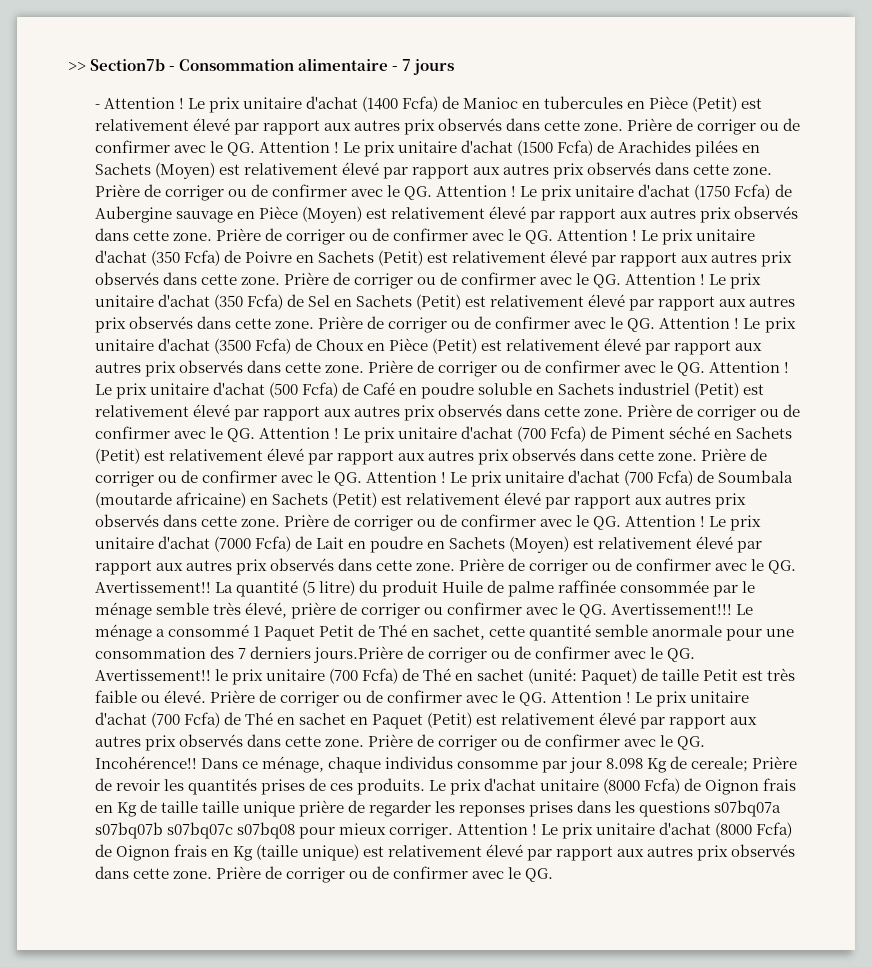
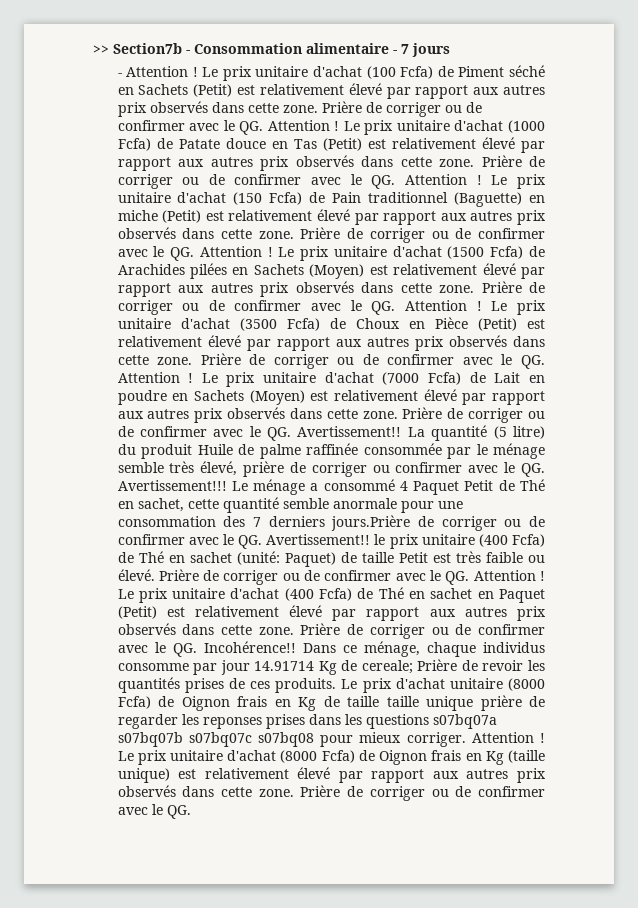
[362,96,689,112] (1400 Fcfa) de Manioc en tubercules en Pièce -> [366,65,545,79] [117,83,546,99] [117,101,482,117] [117,120,545,135] [117,137,545,153] [117,155,545,171] [117,174,547,189] [117,192,545,207] [117,210,158,221] (100 Fcfa) de Piment séché en Sachets (Petit) est relativement élevé par rapport aux autres prix observés dans cette zone. Prière de corriger ou de confirmer avec le QG. Attention ! Le prix unitaire d'achat (1000 Fcfa) de Patate douce en Tas (Petit) est relativement élevé par rapport aux autres prix observés dans cette zone. Prière de corriger ou de confirmer avec le QG. Attention ! Le prix unitaire d'achat (150 Fcfa) de Pain traditionnel (Baguette) en miche
[694,184,792,200] [94,206,799,223] [94,228,756,245] [94,250,793,267] [94,272,762,289] [94,294,796,311] [94,316,796,333] [94,338,210,351] (1750 Fcfa) de Aubergine sauvage en Pièce (Moyen) est relativement élevé par rapport aux autres prix observés dans cette zone. Prière de corriger ou de confirmer avec le QG. Attention ! Le prix unitaire d'achat (350 Fcfa) de Poivre en Sachets (Petit) est relativement élevé par rapport aux autres prix observés dans cette zone. Prière de corriger ou de confirmer avec le QG. Attention ! Le prix unitaire d'achat (350 Fcfa) de Sel en Sachets (Petit) est relativement élevé par rapport aux autres prix observés dans cette zone. Prière de corriger ou de confirmer avec le QG. Attention ! Le prix unitaire d'achat -> (230, 323) none
[268,382,765,399] [94,404,801,421] [94,426,793,443] [94,448,768,465] [94,470,794,487] [94,492,747,509] [94,514,762,531] [94,536,210,549] (500 Fcfa) de Café en poudre soluble en Sachets industriel (Petit) est relativement élevé par rapport aux autres prix observés dans cette zone. Prière de corriger ou de confirmer avec le QG. Attention ! Le prix unitaire d'achat (700 Fcfa) de Piment séché en Sachets (Petit) est relativement élevé par rapport aux autres prix observés dans cette zone. Prière de corriger ou de confirmer avec le QG. Attention ! Le prix unitaire d'achat (700 Fcfa) de Soumbala (moutarde africaine) en Sachets (Petit) est relativement élevé par rapport aux autres prix observés dans cette zone. Prière de corriger ou de confirmer avec le QG. Attention ! Le prix unitaire d'achat -> (374, 377) none
[252,626,260,637] 1 -> [399,481,408,491] 4
[328,668,358,684] (700 -> [478,534,508,547] (400
[150,712,180,728] (700 -> [284,588,314,601] (400
[606,758,644,769] 8.098 -> [254,661,315,671] 14.91714

